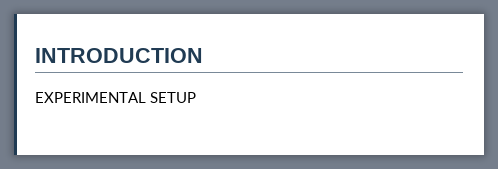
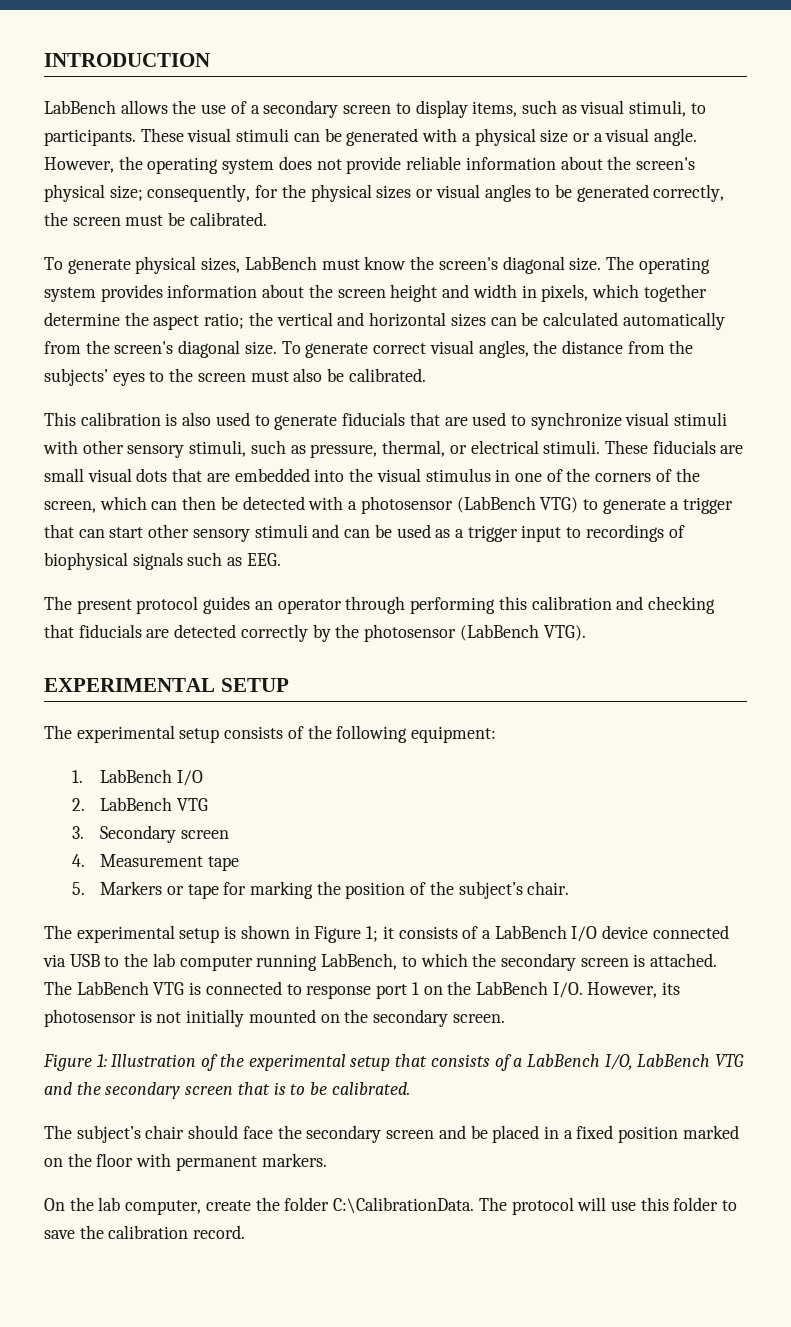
[35,92,196,103] EXPERIMENTAL SETUP -> [44,100,706,118] [44,128,698,146] [44,156,695,174] [44,184,725,202] [44,212,267,226] [44,256,710,274] [44,284,707,302] [44,312,725,330] [44,340,694,358] [44,368,426,386] [44,412,728,430] [43,440,744,458] [44,468,700,482] [44,496,734,514] [44,524,685,542] [44,552,281,570] [44,596,715,614] [44,624,586,642] [44,678,289,692] [44,725,497,743] [72,769,203,786] [72,797,208,811] [72,825,229,843] [72,854,239,871] [72,881,570,899] [44,925,729,943] [43,953,718,971] [44,981,681,999] [44,1009,505,1027] [43,1054,745,1071] [44,1082,410,1099] [44,1125,739,1143] [44,1153,327,1171] [44,1197,738,1215] [44,1225,246,1239] LabBench allows the use of a secondary screen to display items, such as visual stimuli, to participants. These visual stimuli can be generated with a physical size or a visual angle. However, the operating system does not provide reliable information about the screen's physical size; consequently, for the physical sizes or visual angles to be generated correctly, the screen must be calibrated. // To generate physical sizes, LabBench must know the screen's diagonal size. The operating system provides information about the screen height and width in pixels, which together determine the aspect ratio; the vertical and horizontal sizes can be calculated automatically from the screen's diagonal size. To generate correct visual angles, the distance from the subjects’ eyes to the screen must also be calibrated. // This calibration is also used to generate fiducials that are used to synchronize visual stimuli with other sensory stimuli, such as pressure, thermal, or electrical stimuli. These fiducials are small visual dots that are embedded into the visual stimulus in one of the corners of the screen, which can then be detected with a photosensor (LabBench VTG) to generate a trigger that can start other sensory stimuli and can be used as a trigger input to recordings of biophysical signals such as EEG. // The present protocol guides an operator through performing this calibration and checking that fiducials are detected correctly by the photosensor (LabBench VTG). // EXPERIMENTAL SETUP // The experimental setup consists of the following equipment: // 1. LabBench I/O // 2. LabBench VTG // 3. Secondary screen // 4. Measurement tape // 5. Markers or tape for marking the position of the subject’s chair. // The experimental setup is shown in Figure 1; it consists of a LabBench I/O device connected via USB to the lab computer running LabBench, to which the secondary screen is attached. The LabBench VTG is connected to response port 1 on the LabBench I/O. However, its photosensor is not initially mounted on the secondary screen. // Figure 1: Illustration of the experimental setup that consists of a LabBench I/O, LabBench VTG and the secondary screen that is to be calibrated. // The subject’s chair should face the secondary screen and be placed in a fixed position marked on the floor with permanent markers. // On the lab computer, create the folder C:\CalibrationData. The protocol will use this folder to save the calibration record.

